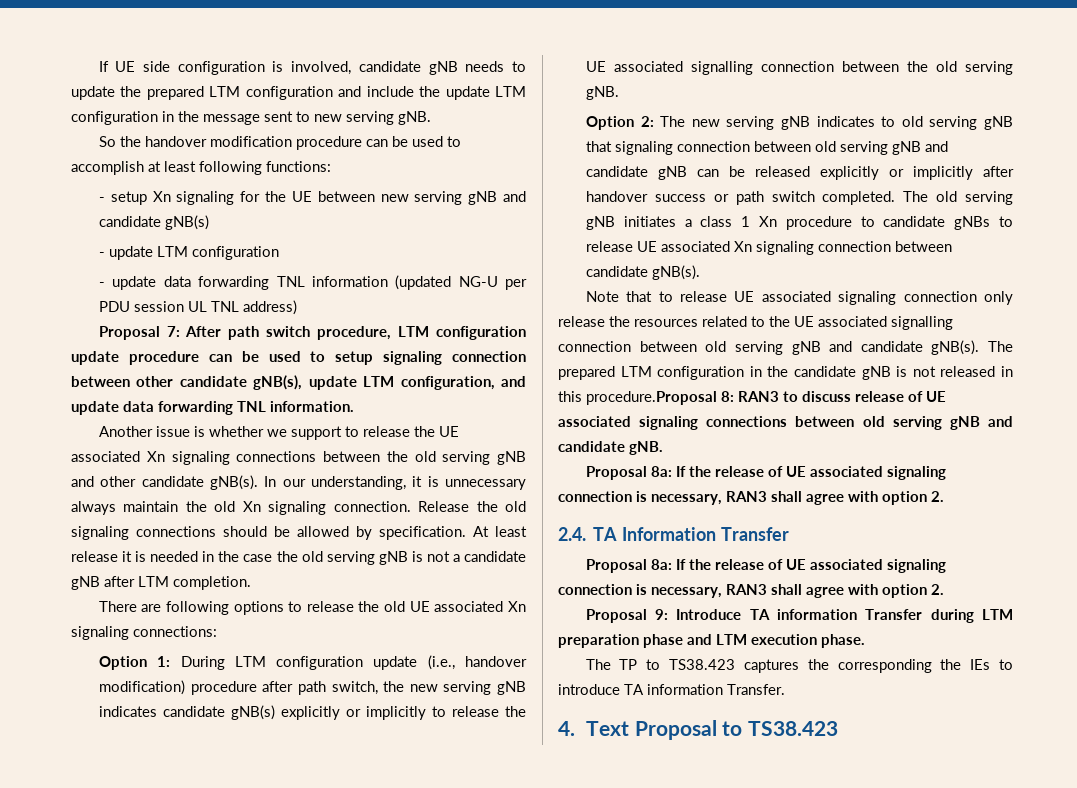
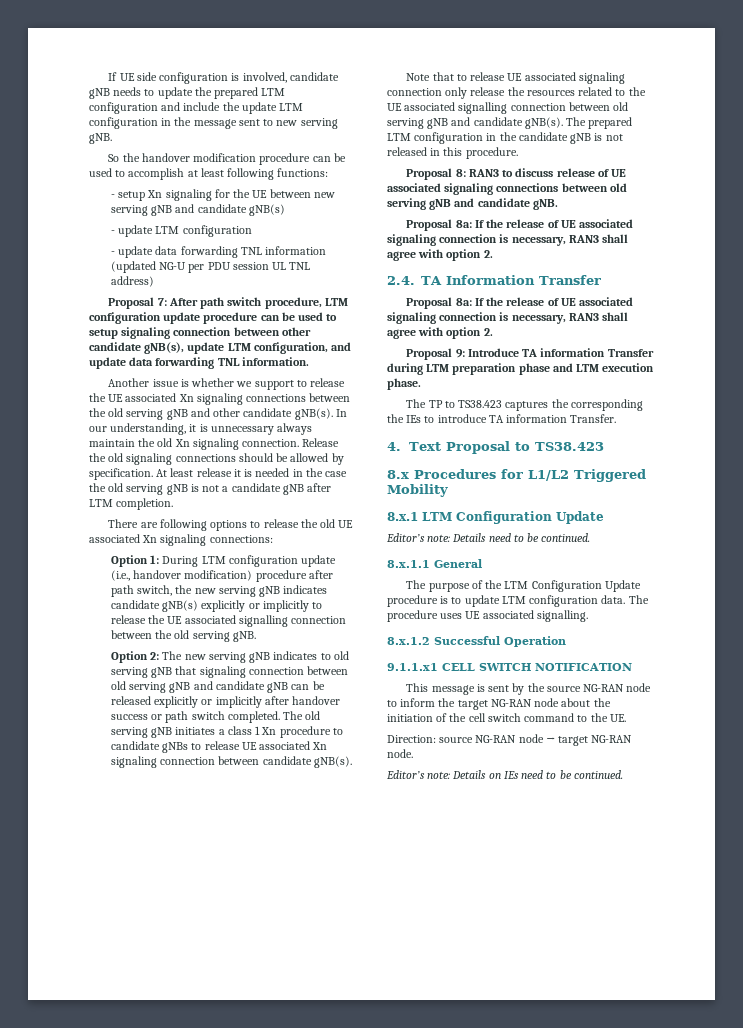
[586,391,717,405] procedure.Proposal -> [465,147,518,159] [406,168,453,180] procedure. // Proposal
(838, 728) none -> [387,469,646,482] [387,484,448,497] [387,511,604,524] [386,533,591,542] [387,559,482,568] [406,580,641,592] [387,595,649,607] [387,610,588,622] [387,636,566,647] [387,663,632,671] [406,683,652,695] [387,698,611,710] [387,713,626,722] [387,734,633,746] [387,749,413,758] [386,770,623,779] // 8.x Procedures for L1/L2 Triggered Mobility // 8.x.1 LTM Configuration Update // Editor’s note: Details need to be continued. // 8.x.1.1 General // The purpose of the LTM Configuration Update procedure is to update LTM configuration data. The procedure uses UE associated signalling. // 8.x.1.2 Successful Operation // 9.1.1.x1 CELL SWITCH NOTIFICATION // This message is sent by the source NG-RAN node to inform the target NG-RAN node about the initiation of the cell switch command to the UE. // Direction: source NG-RAN node → target NG-RAN node. // Editor’s note: Details on IEs need to be continued.

